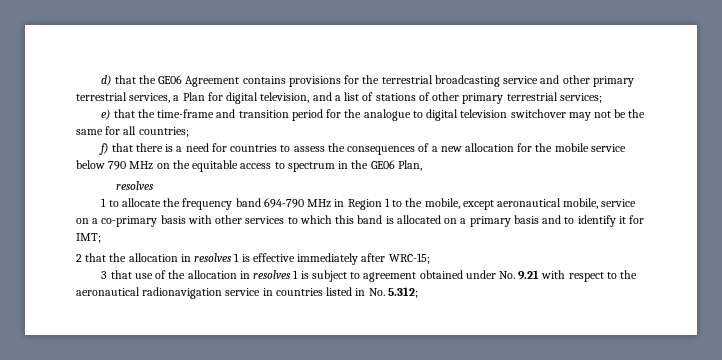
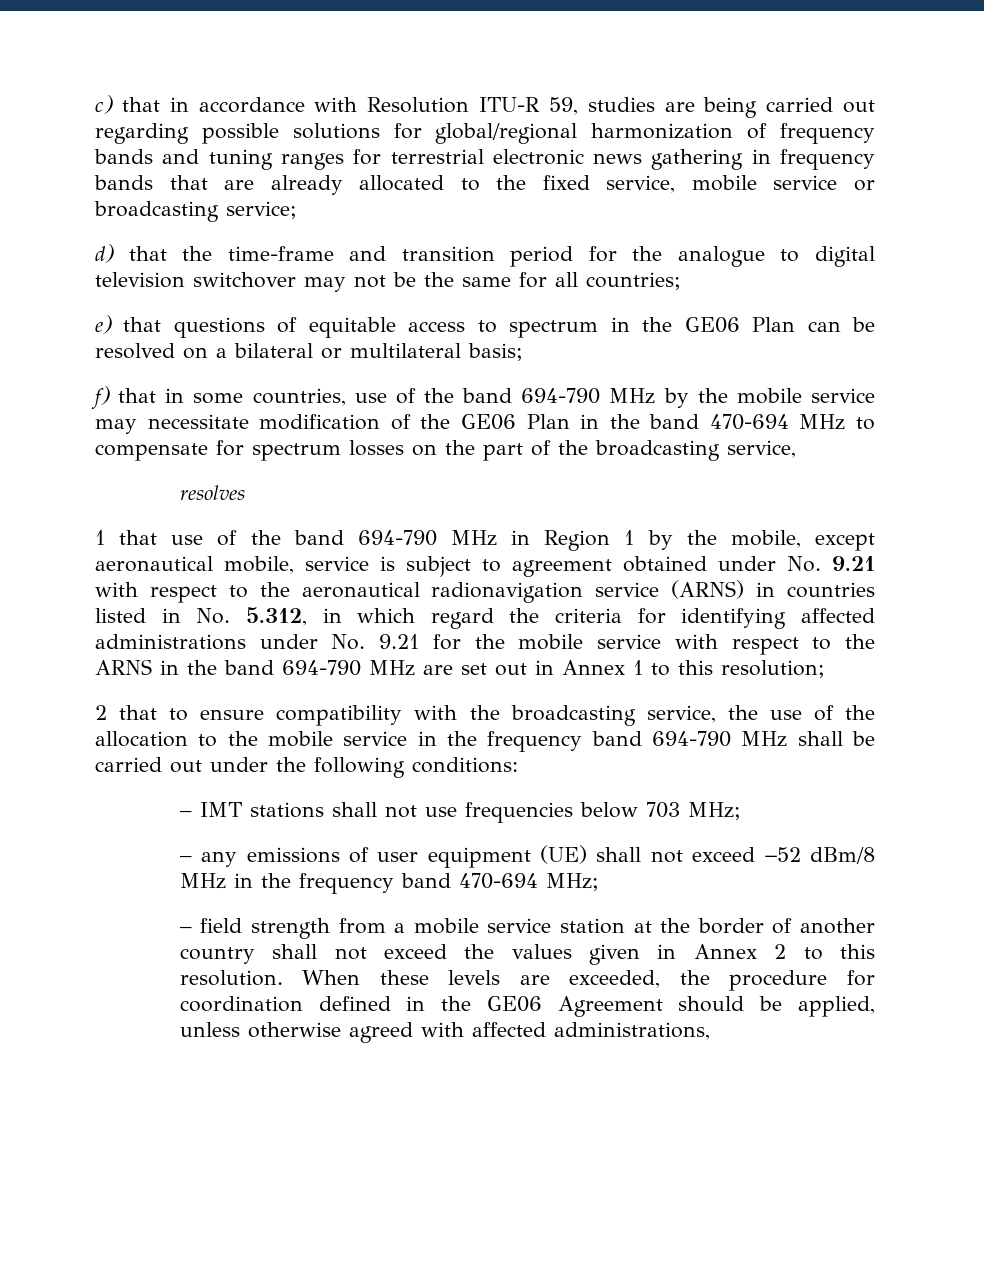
[101,75,634,87] [76,92,602,104] [101,109,111,120] d) that the GE06 Agreement contains provisions for the terrestrial broadcasting service and other primary terrestrial services, a Plan for digital television, and a list of stations of other primary terrestrial services; // e) -> [95,95,876,118] [95,123,875,144] [94,149,875,170] [94,175,875,195] [94,201,297,222] [95,244,114,263] c) that in accordance with Resolution ITU-R 59, studies are being carried out regarding possible solutions for global/regional harmonization of frequency bands and tuning ranges for terrestrial electronic news gathering in frequency bands that are already allocated to the fixed service, mobile service or broadcasting service; // d)
[99,143,626,155] [76,160,190,170] f) that there is a need for countries to assess the consequences of a new allocation for the mobile service below 790 MHz on the -> [95,315,298,338] e) that questions of
[397,160,422,171] [115,181,154,190] [101,198,233,210] Plan, // resolves // 1 to allocate the frequency -> [752,317,875,332] [95,343,523,361] [91,386,875,409] [95,414,876,434] [95,440,796,461] [179,485,245,500] [95,530,281,546] Plan can be resolved on a bilateral or multilateral basis; // f) that in some countries, use of the band 694-790 MHz by the mobile service may necessitate modification of the GE06 Plan in the band 470-694 MHz to compensate for spectrum losses on the part of the broadcasting service, // resolves // 1 that use of the
[392,200,403,207] to -> [647,530,673,550] by
[76,215,645,227] [76,233,101,243] [76,253,430,265] [101,270,299,279] on a co-primary basis with other services to which this band is allocated on a primary basis and to identify it for IMT; // 2 that the allocation in resolves 1 is effective immediately after WRC-15; // 3 that use of the allocation in resolves 1 -> (369, 563) none
(261, 292) none -> [671,580,745,599] (ARNS)
[387,287,418,298] 5.312; -> [245,607,875,629] [95,634,876,655] [95,659,825,678] [95,705,876,726] [95,731,876,752] [95,757,518,778] [179,802,741,823] [179,845,875,868] [179,873,599,894] [179,918,875,939] [179,944,876,965] [179,970,876,991] [179,996,876,1017] [179,1022,710,1043] 5.312, in which regard the criteria for identifying affected administrations under No. 9.21 for the mobile service with respect to the ARNS in the band 694-790 MHz are set out in Annex 1 to this resolution; // 2 that to ensure compatibility with the broadcasting service, the use of the allocation to the mobile service in the frequency band 694-790 MHz shall be carried out under the following conditions: // – IMT stations shall not use frequencies below 703 MHz; // – any emissions of user equipment (UE) shall not exceed −52 dBm/8 MHz in the frequency band 470-694 MHz; // – field strength from a mobile service station at the border of another country shall not exceed the values given in Annex 2 to this resolution. When these levels are exceeded, the procedure for coordination defined in the GE06 Agreement should be applied, unless otherwise agreed with affected administrations,

